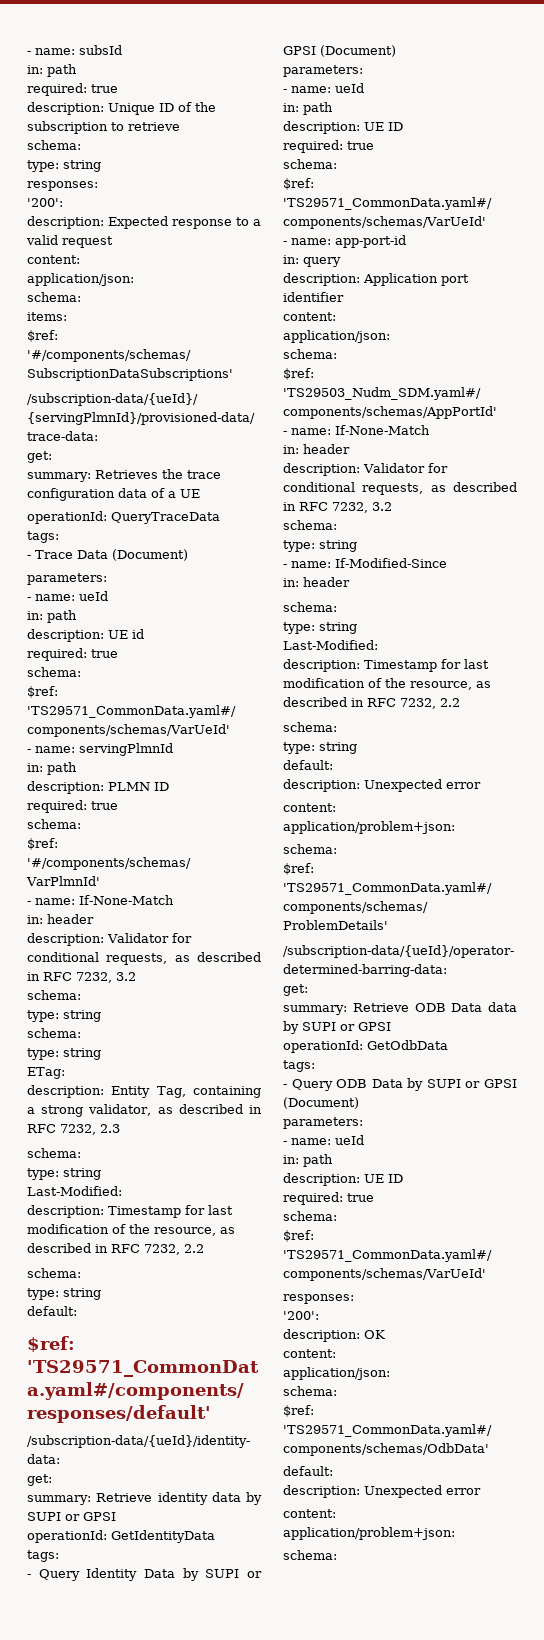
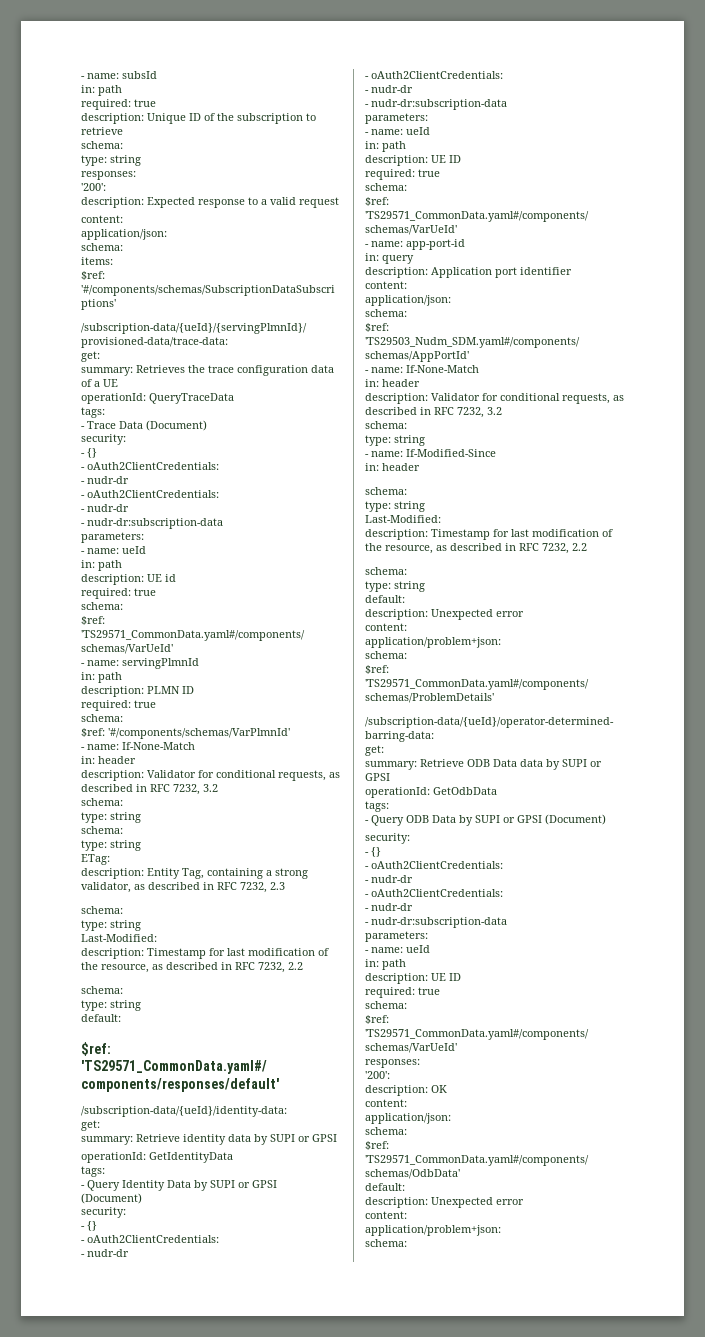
(188, 555) none -> [81,434,126,445] [81,448,97,458] [81,462,219,470] [81,476,129,484] [81,490,219,498] [81,504,129,512] [81,518,223,529] // security: // - {} // - oAuth2ClientCredentials: // - nudr-dr // - oAuth2ClientCredentials: // - nudr-dr // - nudr-dr:subscription-data
(396, 51) none -> [81,1207,126,1218] [81,1221,97,1231] [81,1235,219,1243] [81,1249,129,1257] [365,71,503,79] [365,85,413,93] [365,99,507,110] // security: // - {} // - oAuth2ClientCredentials: // - nudr-dr // - oAuth2ClientCredentials: // - nudr-dr // - nudr-dr:subscription-data
(359, 1103) none -> [365,833,410,844] [365,847,381,857] [365,861,503,869] [365,875,413,883] [365,889,503,897] [365,903,413,911] [365,917,507,928] // security: // - {} // - oAuth2ClientCredentials: // - nudr-dr // - oAuth2ClientCredentials: // - nudr-dr // - nudr-dr:subscription-data

